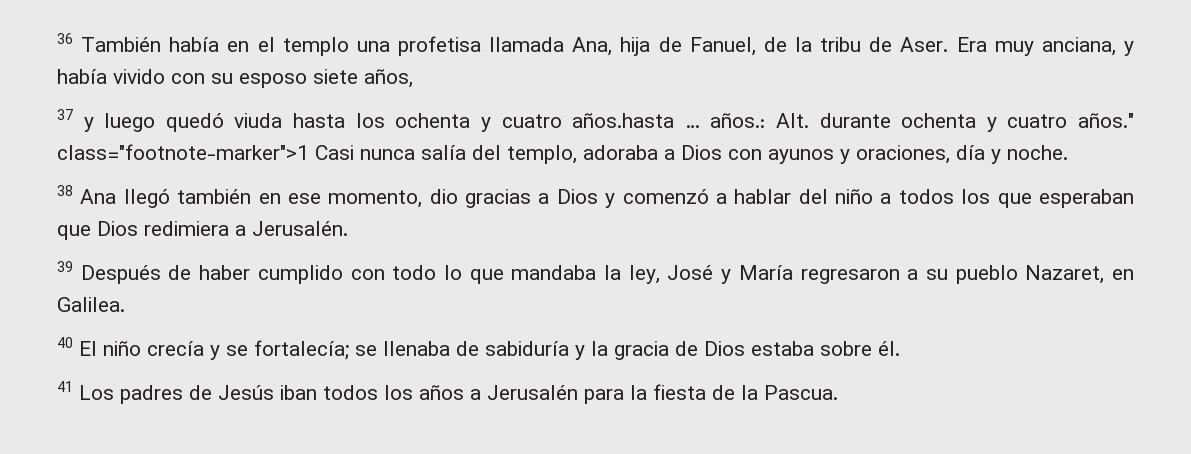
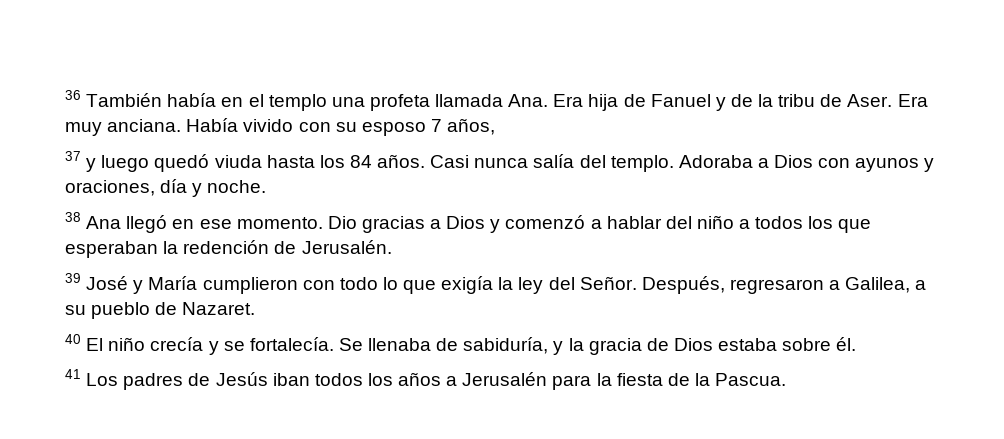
[398,36,756,56] profetisa llamada Ana, hija de Fanuel, -> [369,94,726,111] profeta llamada Ana. Era hija de Fanuel y
[1041,37,1134,56] [57,69,107,84] anciana, y había -> [107,118,239,132] anciana. Había
[313,69,358,84] siete -> [430,119,442,132] 7
[395,113,1134,132] [57,144,309,160] ochenta y cuatro años.hasta … años.: Alt. durante ochenta y cuatro años." class="footnote-marker">1 -> [349,154,426,168] 84 años.
[507,145,658,164] templo, adoraba -> [610,155,753,172] templo. Adoraba
[177,189,252,204] también -> (168, 224) none
[328,189,458,208] momento, dio -> [236,216,357,229] momento. Dio
[57,221,348,240] [57,261,1135,284] [57,297,125,312] que Dios redimiera a Jerusalén. // 39 Después de haber cumplido con todo lo que mandaba la ley, José y María regresaron a su pueblo Nazaret, en Galilea. -> [163,240,392,254] [65,273,927,294] [65,302,256,319] la redención de Jerusalén. // 39 José y María cumplieron con todo lo que exigía la ley del Señor. Después, regresaron a Galilea, a su pueblo de Nazaret.
[254,340,377,360] fortalecía; se -> [249,337,363,351] fortalecía. Se
[485,341,569,356] sabiduría -> [463,337,549,354] sabiduría,

